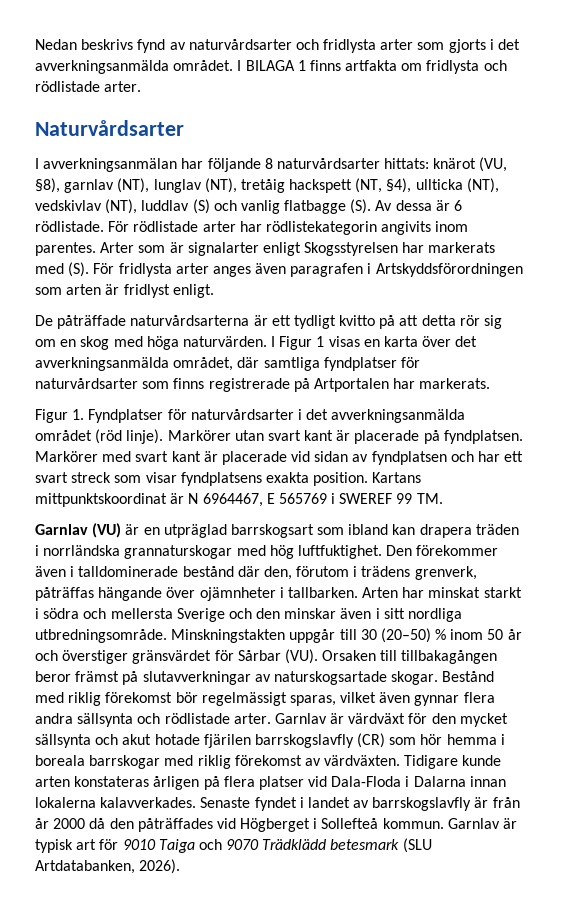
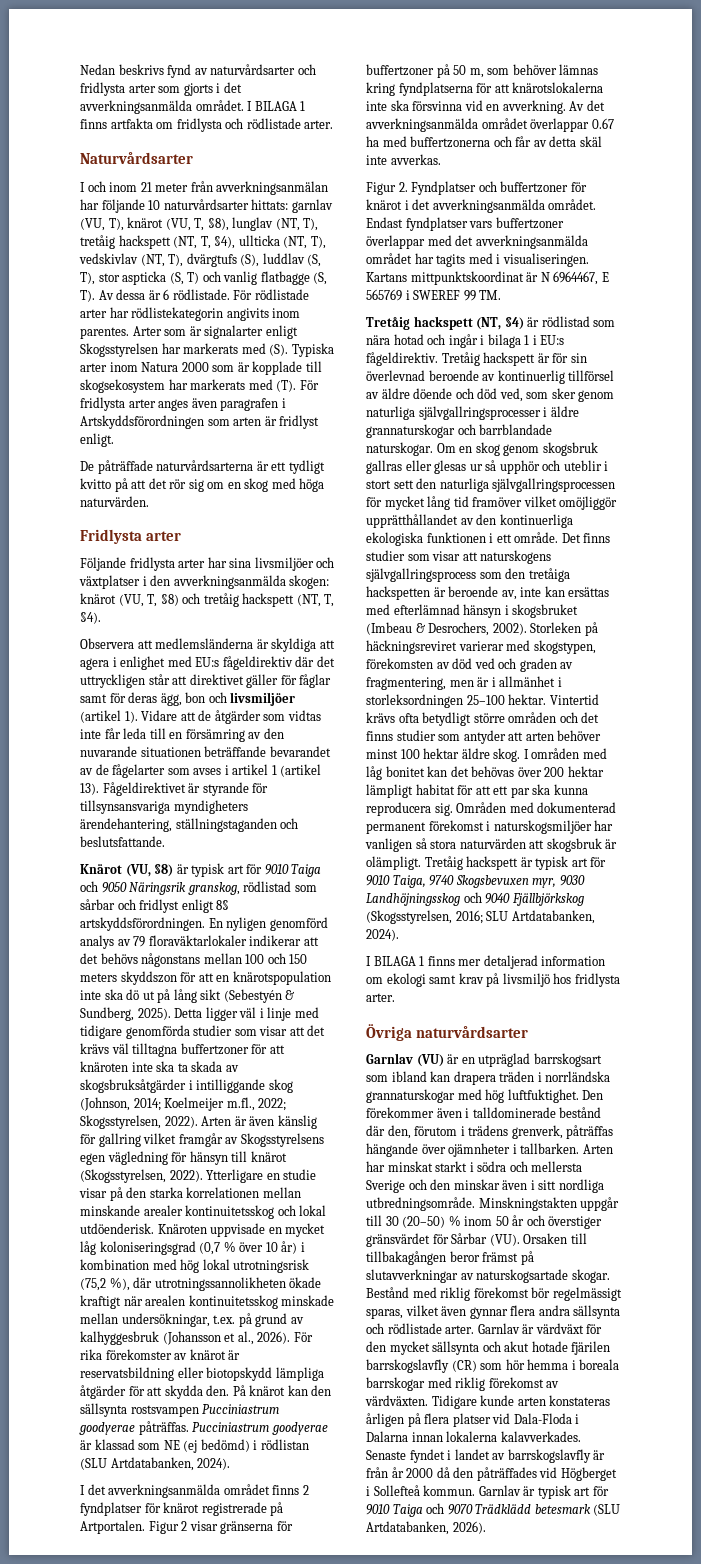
(39, 163) none -> [87,181,213,192] och inom 21 meter från
[264,158,273,169] 8 -> [148,200,161,210] 10
[433,157,508,172] [35,178,383,193] knärot (VU, §8), garnlav (NT), lunglav (NT), tretåig hackspett (NT, -> [291,199,333,213] [80,217,319,231] [80,235,211,249] garnlav (VU, T), knärot (VU, T, §8), lunglav (NT, T), tretåig hackspett (NT, T,
[466,178,499,193] [35,199,210,214] (NT), vedskivlav (NT), luddlav (S) -> [283,236,326,249] [79,253,322,267] [80,271,200,285] (NT, T), vedskivlav (NT, T), dvärgtufs (S), luddlav (S, T), stor aspticka (S, T)
[350,199,372,214] (S). -> [313,272,328,285] [80,290,95,302] (S, T).
(90, 269) none -> [291,343,334,357] [80,361,322,375] [80,379,297,393] Typiska arter inom Natura 2000 som är kopplade till skogsekosystem har markerats med (T).
[421,315,456,326] detta -> [148,478,167,489] det
[271,336,478,350] [35,357,420,371] [35,378,491,392] [35,409,466,423] [35,429,523,444] [35,451,524,465] [35,472,369,486] I Figur 1 visas en karta över det avverkningsanmälda området, där samtliga fyndplatser för naturvårdsarter som finns registrerade på Artportalen har markerats. // Figur 1. Fyndplatser för naturvårdsarter i det avverkningsanmälda området (röd linje). Markörer utan svart kant är placerade på fyndplatsen. Markörer med svart kant är placerade vid sidan av fyndplatsen och har ett svart streck som visar fyndplatsens exakta position. -> [80,529,181,544] [80,557,335,571] [79,575,330,589] [80,593,335,607] [80,612,101,624] [80,638,335,652] [80,656,335,670] [80,674,332,688] [80,692,296,706] [80,710,321,724] [80,728,284,742] [80,746,331,757] [80,764,322,778] [80,782,269,796] [80,800,248,814] [80,818,299,832] [80,836,165,847] [80,863,322,877] [80,881,317,895] [80,899,230,913] [80,917,328,931] [80,935,319,949] [80,953,308,967] [80,971,331,985] [80,989,295,1003] [80,1007,319,1021] [80,1025,326,1039] [80,1043,285,1057] [80,1061,239,1072] [80,1079,293,1093] [80,1097,287,1111] [80,1115,317,1129] [80,1133,324,1147] [80,1151,287,1165] [80,1169,317,1183] [79,1187,301,1201] [80,1205,327,1219] [80,1223,326,1237] [80,1241,305,1255] [80,1259,310,1273] [80,1277,322,1291] [80,1295,335,1309] [80,1313,304,1327] [80,1331,313,1345] [80,1349,241,1360] [80,1367,324,1381] [80,1385,332,1399] [80,1403,280,1417] [79,1421,328,1435] [80,1439,309,1453] [80,1457,231,1471] [80,1484,309,1498] [80,1502,284,1516] [80,1520,293,1534] [366,64,599,78] [366,82,604,96] [366,100,605,114] [366,118,614,132] [366,136,602,148] [366,154,441,165] [366,181,587,195] [366,199,597,213] [366,217,564,231] [366,235,588,249] [366,253,589,267] // Fridlysta arter // Följande fridlysta arter har sina livsmiljöer och växtplatser i den avverkningsanmälda skogen: knärot (VU, T, §8) och tretåig hackspett (NT, T, §4). // Observera att medlemsländerna är skyldiga att agera i enlighet med EU:s fågeldirektiv där det uttryckligen står att direktivet gäller för fåglar samt för deras ägg, bon och livsmiljöer (artikel 1). Vidare att de åtgärder som vidtas inte får leda till en försämring av den nuvarande situationen beträffande bevarandet av de fågelarter som avses i artikel 1 (artikel 13). Fågeldirektivet är styrande för tillsynsansvariga myndigheters ärendehantering, ställningstaganden och beslutsfattande. // Knärot (VU, §8) är typisk art för 9010 Taiga och 9050 Näringsrik granskog, rödlistad som sårbar och fridlyst enligt 8§ artskyddsförordningen. En nyligen genomförd analys av 79 floraväktarlokaler indikerar att det behövs någonstans mellan 100 och 150 meters skyddszon för att en knärotspopulation inte ska dö ut på lång sikt (Sebestyén & Sundberg, 2025). Detta ligger väl i linje med tidigare genomförda studier som visar att det krävs väl tilltagna buffertzoner för att knäroten inte ska ta skada av skogsbruksåtgärder i intilliggande skog (Johnson, 2014; Koelmeijer m.fl., 2022; Skogsstyrelsen, 2022). Arten är även känslig för gallring vilket framgår av Skogsstyrelsens egen vägledning för hänsyn till knärot (Skogsstyrelsen, 2022). Ytterligare en studie visar på den starka korrelationen mellan minskande arealer kontinuitetsskog och lokal utdöenderisk. Knäroten uppvisade en mycket låg koloniseringsgrad (0,7 % över 10 år) i kombination med hög lokal utrotningsrisk (75,2 %), där utrotningssannolikheten ökade kraftigt när arealen kontinuitetsskog minskade mellan undersökningar, t.ex. på grund av kalhyggesbruk (Johansson et al., 2026). För rika förekomster av knärot är reservatsbildning eller biotopskydd lämpliga åtgärder för att skydda den. På knärot kan den sällsynta rostsvampen Pucciniastrum goodyerae påträffas. Pucciniastrum goodyerae är klassad som NE (ej bedömd) i rödlistan (SLU Artdatabanken, 2024). // I det avverkningsanmälda området finns 2 fyndplatser för knärot registrerade på Artportalen. Figur 2 visar gränserna för buffertzoner på 50 m, som behöver lämnas kring fyndplatserna för att knärotslokalerna inte ska försvinna vid en avverkning. Av det avverkningsanmälda området överlappar 0.67 ha med buffertzonerna och får av detta skäl inte avverkas. // Figur 2. Fyndplatser och buffertzoner för knärot i det avverkningsanmälda området. Endast fyndplatser vars buffertzoner överlappar med det avverkningsanmälda området har tagits med i visualiseringen.
(443, 498) none -> [366,316,616,330] [366,334,565,348] [366,352,587,366] [366,370,615,384] [366,388,615,402] [366,406,579,420] [366,424,553,438] [366,442,598,456] [366,460,609,474] [366,478,616,492] [366,496,618,510] [366,514,573,528] [366,532,611,546] [366,550,552,564] [366,568,570,582] [366,586,610,600] [366,604,579,618] [366,622,598,636] [366,640,596,654] [366,658,574,672] [366,676,562,690] [366,694,599,708] [366,712,600,726] [366,730,602,744] [366,748,607,762] [366,766,604,780] [366,784,588,798] [366,802,617,816] [366,820,614,834] [365,838,618,852] [366,856,607,870] [366,875,585,888] [366,892,584,906] [366,910,595,924] [366,929,399,941] [366,955,606,969] [366,973,620,987] [366,993,395,1002] [366,1024,528,1041] // Tretåig hackspett (NT, §4) är rödlistad som nära hotad och ingår i bilaga 1 i EU:s fågeldirektiv. Tretåig hackspett är för sin överlevnad beroende av kontinuerlig tillförsel av äldre döende och död ved, som sker genom naturliga självgallringsprocesser i äldre grannaturskogar och barrblandade naturskogar. Om en skog genom skogsbruk gallras eller glesas ur så upphör och uteblir i stort sett den naturliga självgallringsprocessen för mycket lång tid framöver vilket omöjliggör upprätthållandet av den kontinuerliga ekologiska funktionen i ett område. Det finns studier som visar att naturskogens självgallringsprocess som den tretåiga hackspetten är beroende av, inte kan ersättas med efterlämnad hänsyn i skogsbruket (Imbeau & Desrochers, 2002). Storleken på häckningsreviret varierar med skogstypen, förekomsten av död ved och graden av fragmentering, men är i allmänhet i storleksordningen 25–100 hektar. Vintertid krävs ofta betydligt större områden och det finns studier som antyder att arten behöver minst 100 hektar äldre skog. I områden med låg bonitet kan det behövas över 200 hektar lämpligt habitat för att ett par ska kunna reproducera sig. Områden med dokumenterad permanent förekomst i naturskogsmiljöer har vanligen så stora naturvärden att skogsbruk är olämpligt. Tretåig hackspett är typisk art för 9010 Taiga, 9740 Skogsbevuxen myr, 9030 Landhöjningsskog och 9040 Fjällbjörkskog (Skogsstyrelsen, 2016; SLU Artdatabanken, 2024). // I BILAGA 1 finns mer detaljerad information om ekologi samt krav på livsmiljö hos fridlysta arter. // Övriga naturvårdsarter

